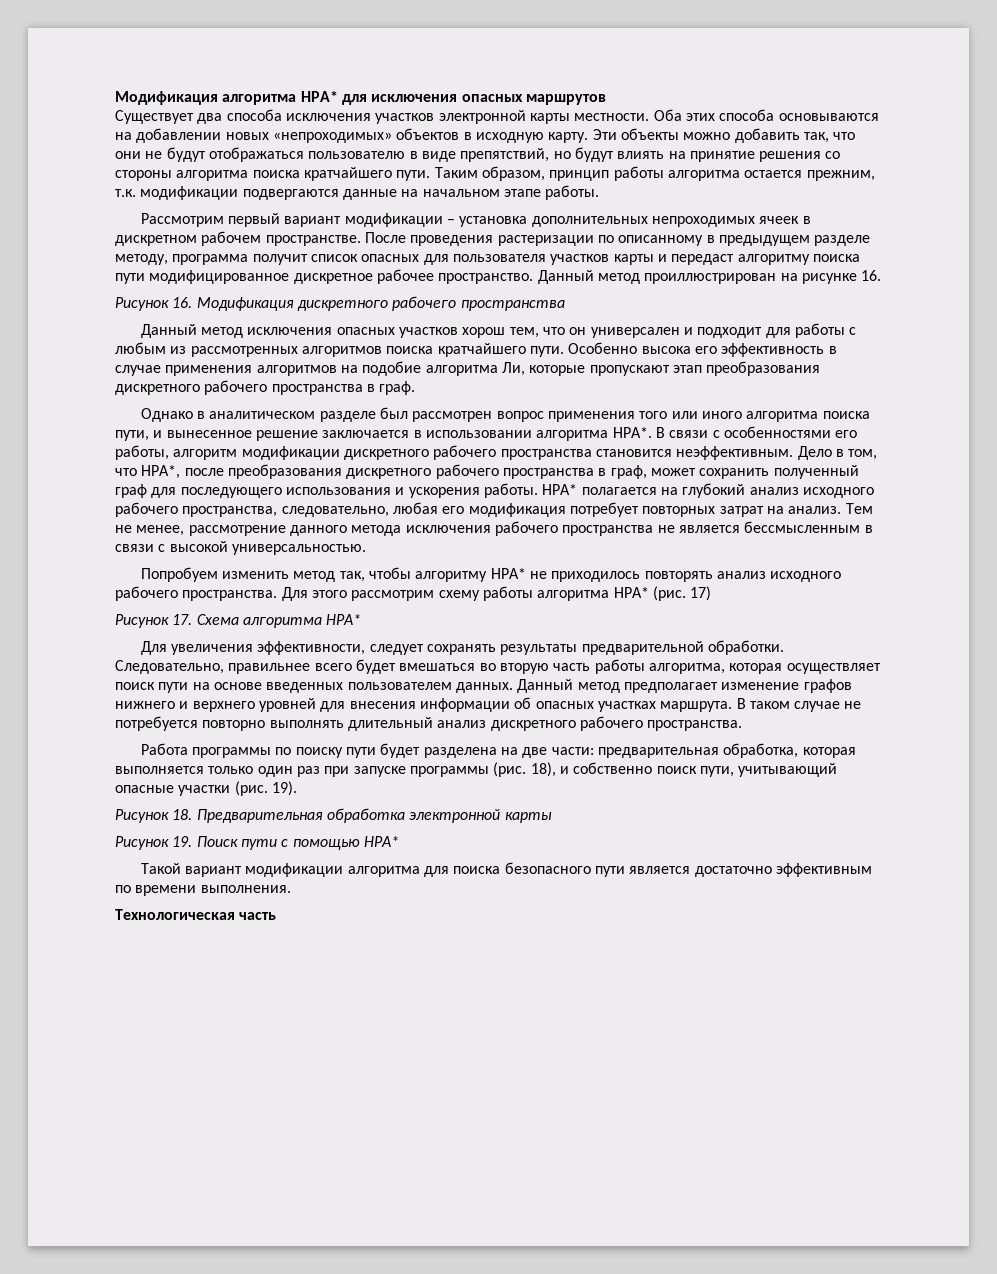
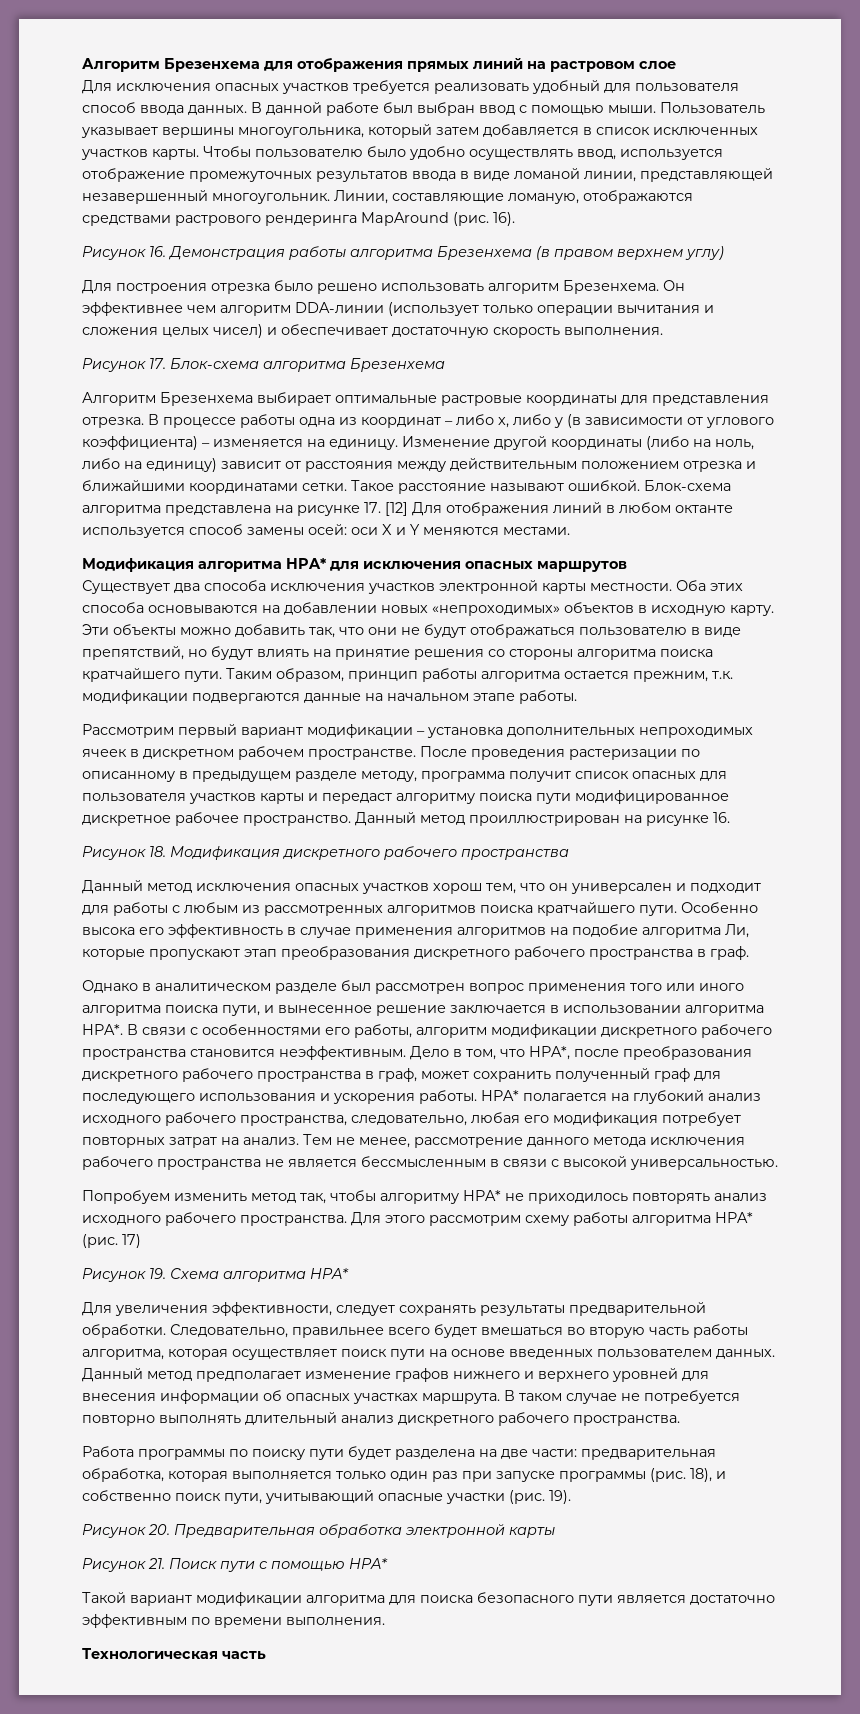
(115, 98) none -> [82,57,676,72] [82,80,739,94] [82,102,765,116] [81,124,758,138] [81,146,723,160] [82,168,773,182] [82,190,693,204] [82,212,515,226] [82,246,724,260] [82,280,685,294] [82,302,714,316] [82,324,663,338] [82,358,445,372] [82,392,769,406] [82,414,774,428] [82,436,754,450] [82,458,756,472] [82,480,731,494] [82,502,733,516] [82,524,570,538] Алгоритм Брезенхема для отображения прямых линий на растровом слое // Для исключения опасных участков требуется реализовать удобный для пользователя способ ввода данных. В данной работе был выбран ввод с помощью мыши. Пользователь указывает вершины многоугольника, который затем добавляется в список исключенных участков карты. Чтобы пользователю было удобно осуществлять ввод, используется отображение промежуточных результатов ввода в виде ломаной линии, представляющей незавершенный многоугольник. Линии, составляющие ломаную, отображаются средствами растрового рендеринга MapAround (рис. 16). // Рисунок 16. Демонстрация работы алгоритма Брезенхема (в правом верхнем углу) // Для построения отрезка было решено использовать алгоритм Брезенхема. Он эффективнее чем алгоритм DDA-линии (использует только операции вычитания и сложения целых чисел) и обеспечивает достаточную скорость выполнения. // Рисунок 17. Блок-схема алгоритма Брезенхема // Алгоритм Брезенхема выбирает оптимальные растровые координаты для представления отрезка. В процессе работы одна из координат – либо x, либо y (в зависимости от углового коэффициента) – изменяется на единицу. Изменение другой координаты (либо на ноль, либо на единицу) зависит от расстояния между действительным положением отрезка и ближайшими координатами сетки. Такое расстояние называют ошибкой. Блок-схема алгоритма представлена на рисунке 17. [12] Для отображения линий в любом октанте используется способ замены осей: оси X и Y меняются местами. //
[172,297,193,308] 16. -> [149,846,166,857] 18.
[172,614,193,625] 17. -> [149,1268,166,1279] 19.
[172,809,193,820] 18. -> [148,1524,170,1535] 20.
[172,836,193,847] 19. -> [148,1558,165,1569] 21.

